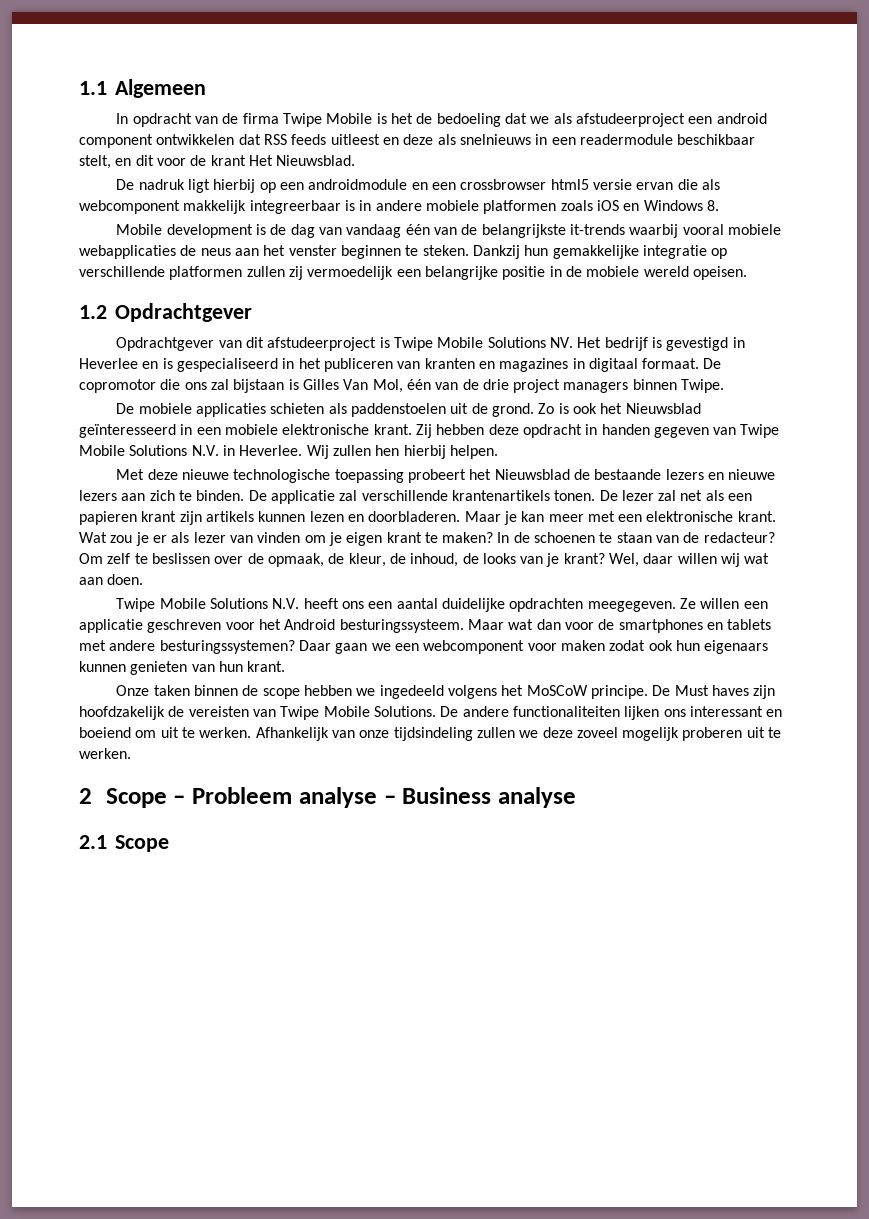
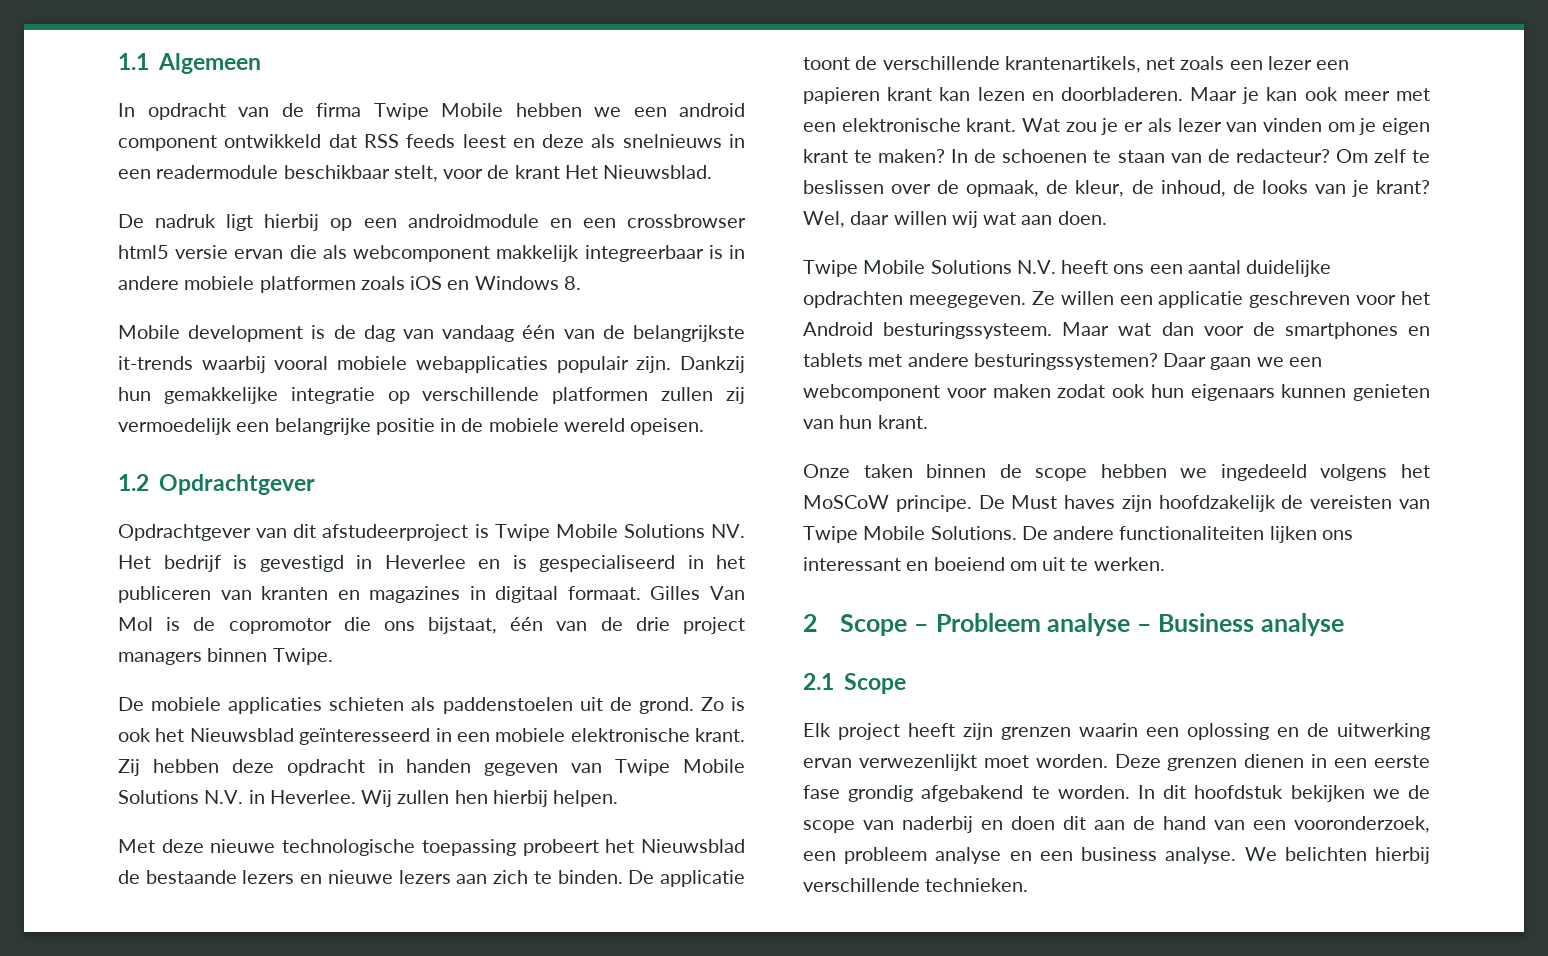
[376,113,685,127] is het de bedoeling dat we als afstudeerproject -> [515,103,621,117] hebben we
[156,134,235,145] ontwikkelen -> [224,134,322,148] ontwikkeld
[330,134,380,145] uitleest -> [462,134,506,148] leest
[115,155,154,166] en dit -> (438, 173) none
[180,245,469,259] de neus aan het venster beginnen te steken. -> [556,356,672,373] populair zijn.
[703,358,722,369] [79,379,403,393] De copromotor die ons zal bijstaan is Gilles Van Mol, -> [650,586,745,600] [118,617,498,634] Gilles Van Mol is de copromotor die ons bijstaat,
[339,490,753,501] [79,511,306,525] zal verschillende krantenartikels tonen. De lezer zal net als een papieren krant zijn artikels kunnen -> [803,56,1350,73] [803,87,971,104] toont de verschillende krantenartikels, net zoals een lezer een papieren krant kan
(545, 516) none -> [1304,87,1338,101] ook
[255,727,782,741] [79,748,131,759] Afhankelijk van onze tijdsindeling zullen we deze zoveel mogelijk proberen uit te werken. -> (1165, 564) none
(169, 843) none -> [803,723,1430,740] [803,754,1430,771] [803,785,1430,802] [803,816,1430,833] [803,847,1430,864] [803,878,1029,892] // Elk project heeft zijn grenzen waarin een oplossing en de uitwerking ervan verwezenlijkt moet worden. Deze grenzen dienen in een eerste fase grondig afgebakend te worden. In dit hoofdstuk bekijken we de scope van naderbij en doen dit aan de hand van een vooronderzoek, een probleem analyse en een business analyse. We belichten hierbij verschillende technieken.

